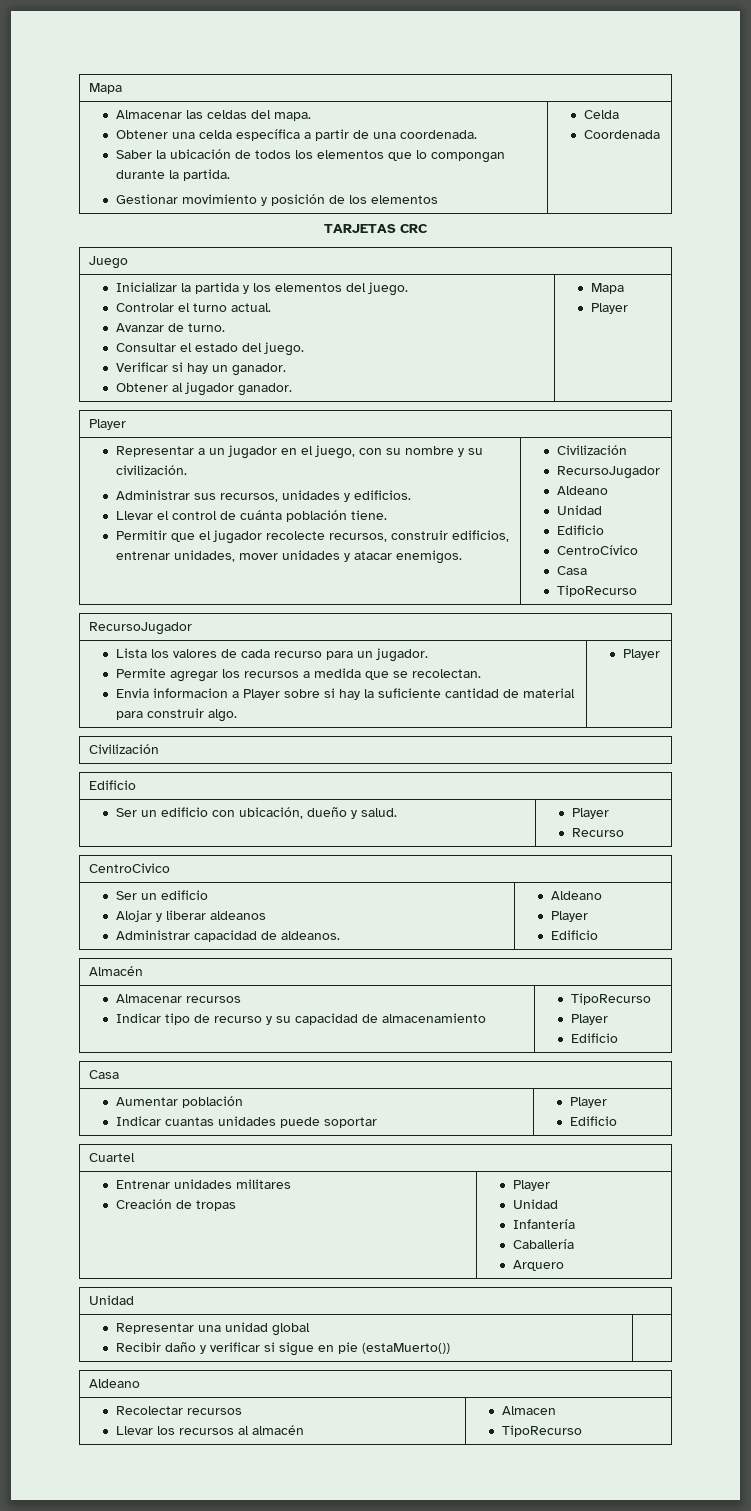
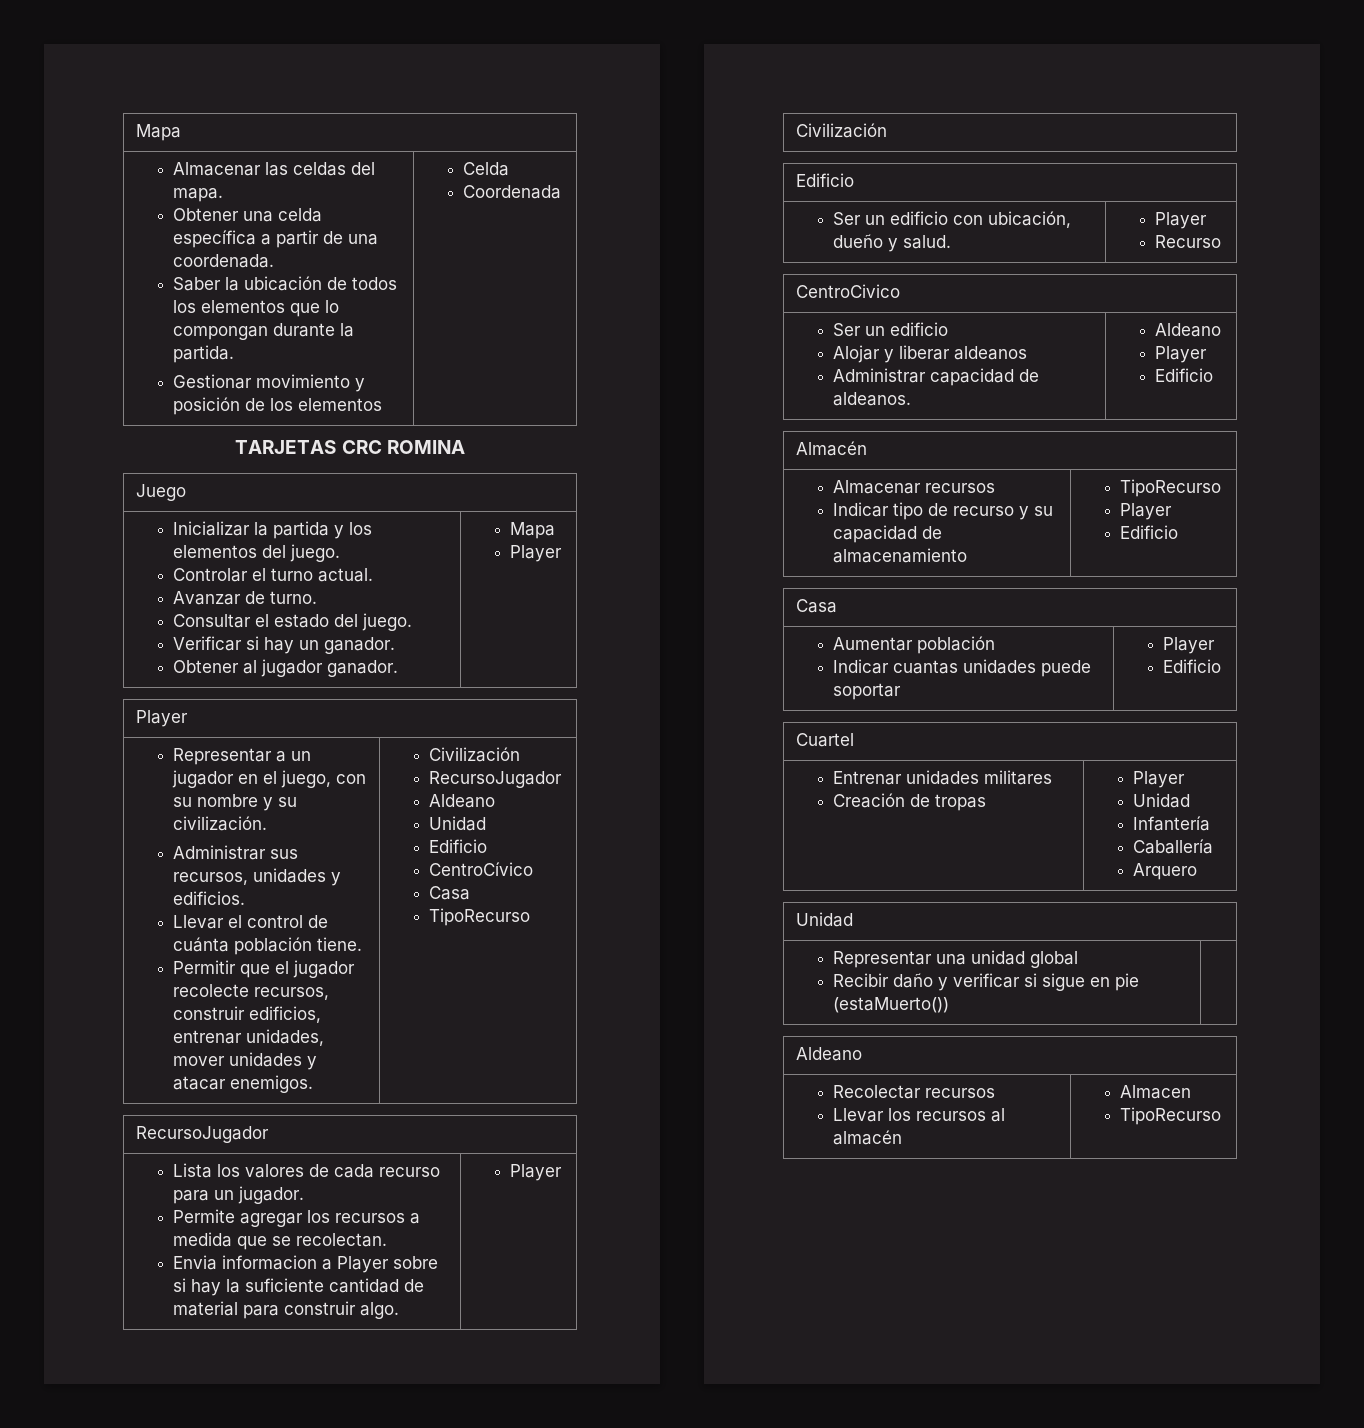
(428, 228) none -> [386,440,465,454] ROMINA

